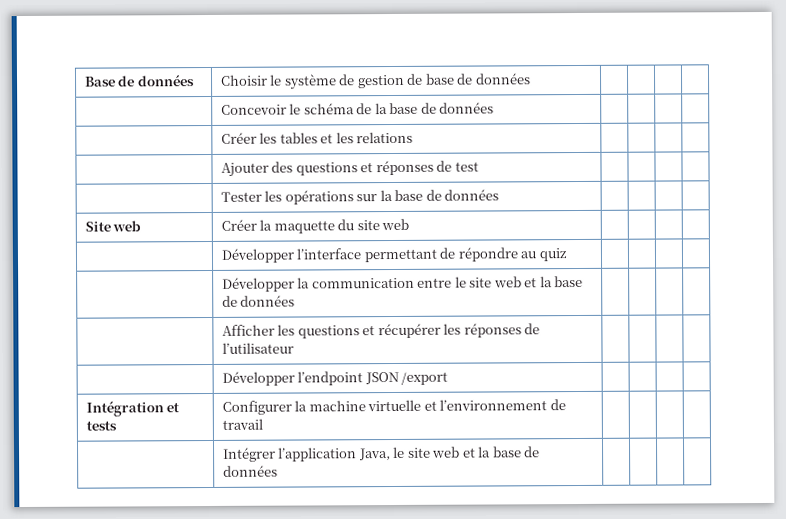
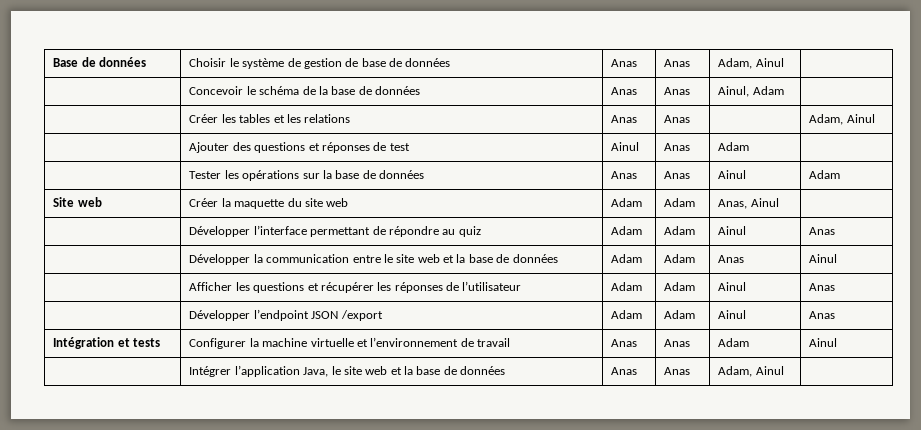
(531, 79) | | -> [611,59,638,67] [664,59,691,67] [718,58,784,69] Anas | Anas | Adam, Ainul
(495, 108) | | -> [611,87,638,95] [664,87,691,95] [718,86,784,97] Anas | Anas | Ainul, Adam
(414, 137) | | | -> [611,115,638,123] [664,115,691,123] [809,114,875,125] Anas | Anas | | Adam, Ainul
(479, 166) | | -> [611,142,640,151] [664,143,691,151] [718,142,750,151] Ainul | Anas | Adam
(500, 195) | | | -> [611,171,638,179] [664,171,691,179] [718,170,747,179] [809,170,841,179] Anas | Anas | Ainul | Adam
(410, 224) | | -> [611,198,643,207] [664,198,696,207] [718,198,779,209] Adam | Adam | Anas, Ainul
(568, 255) | | | -> [611,226,643,235] [664,226,696,235] [718,226,747,235] [809,227,836,235] Adam | Adam | Ainul | Anas
(296, 301) | | | -> [611,254,643,263] [664,254,696,263] [718,255,745,263] [809,254,838,263] Adam | Adam | Anas | Ainul
(294, 348) | | | -> [611,282,643,291] [664,282,696,291] [718,282,747,291] [809,283,836,291] Adam | Adam | Ainul | Anas
(449, 378) | | | -> [611,310,643,319] [664,310,696,319] [718,310,747,319] [809,311,836,319] Adam | Adam | Ainul | Anas
(263, 424) | | | -> [611,339,638,347] [664,339,691,347] [718,338,750,347] [809,338,838,347] Anas | Anas | Adam | Ainul
(278, 471) | | -> [611,367,638,375] [664,367,691,375] [718,366,784,377] Anas | Anas | Adam, Ainul

